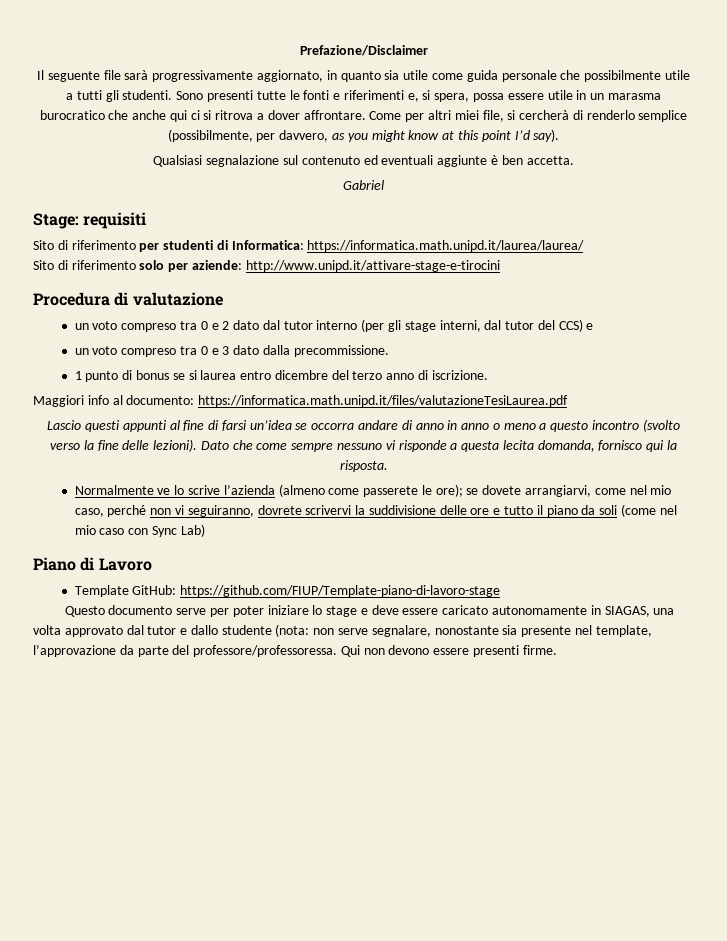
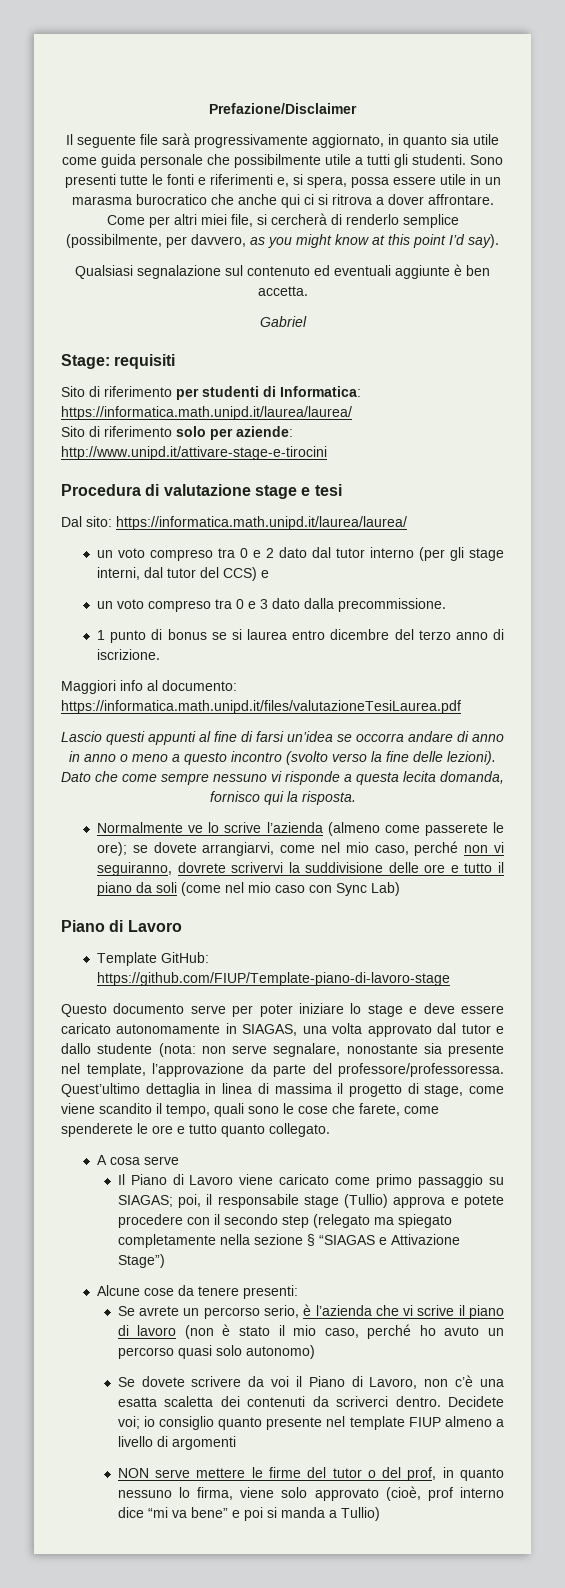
(223, 299) none -> [254,484,342,499] [61,516,407,530] stage e tesi // Dal sito: https://informatica.math.unipd.it/laurea/laurea/
[340,645,557,657] Qui non devono essere presenti firme. -> [61,1083,504,1097] [61,1103,439,1117] [61,1123,330,1137] [97,1155,180,1165] [117,1174,504,1188] [117,1194,504,1208] [117,1214,452,1228] [117,1234,460,1248] [117,1254,165,1268] [97,1285,299,1299] [117,1304,504,1319] [117,1324,505,1339] [117,1345,315,1359] [117,1375,504,1389] [117,1396,504,1407] [117,1416,505,1430] [117,1436,236,1450] [117,1467,504,1481] [117,1486,504,1501] [117,1507,380,1521] Quest’ultimo dettaglia in linea di massima il progetto di stage, come viene scandito il tempo, quali sono le cose che farete, come spenderete le ore e tutto quanto collegato. // A cosa serve // Il Piano di Lavoro viene caricato come primo passaggio su SIAGAS; poi, il responsabile stage (Tullio) approva e potete procedere con il secondo step (relegato ma spiegato completamente nella sezione § “SIAGAS e Attivazione Stage”) // Alcune cose da tenere presenti: // Se avrete un percorso serio, è l’azienda che vi scrive il piano di lavoro (non è stato il mio caso, perché ho avuto un percorso quasi solo autonomo) // Se dovete scrivere da voi il Piano di Lavoro, non c’è una esatta scaletta dei contenuti da scriverci dentro. Decidete voi; io consiglio quanto presente nel template FIUP almeno a livello di argomenti // NON serve mettere le firme del tutor o del prof, in quanto nessuno lo firma, viene solo approvato (cioè, prof interno dice “mi va bene” e poi si manda a Tullio)

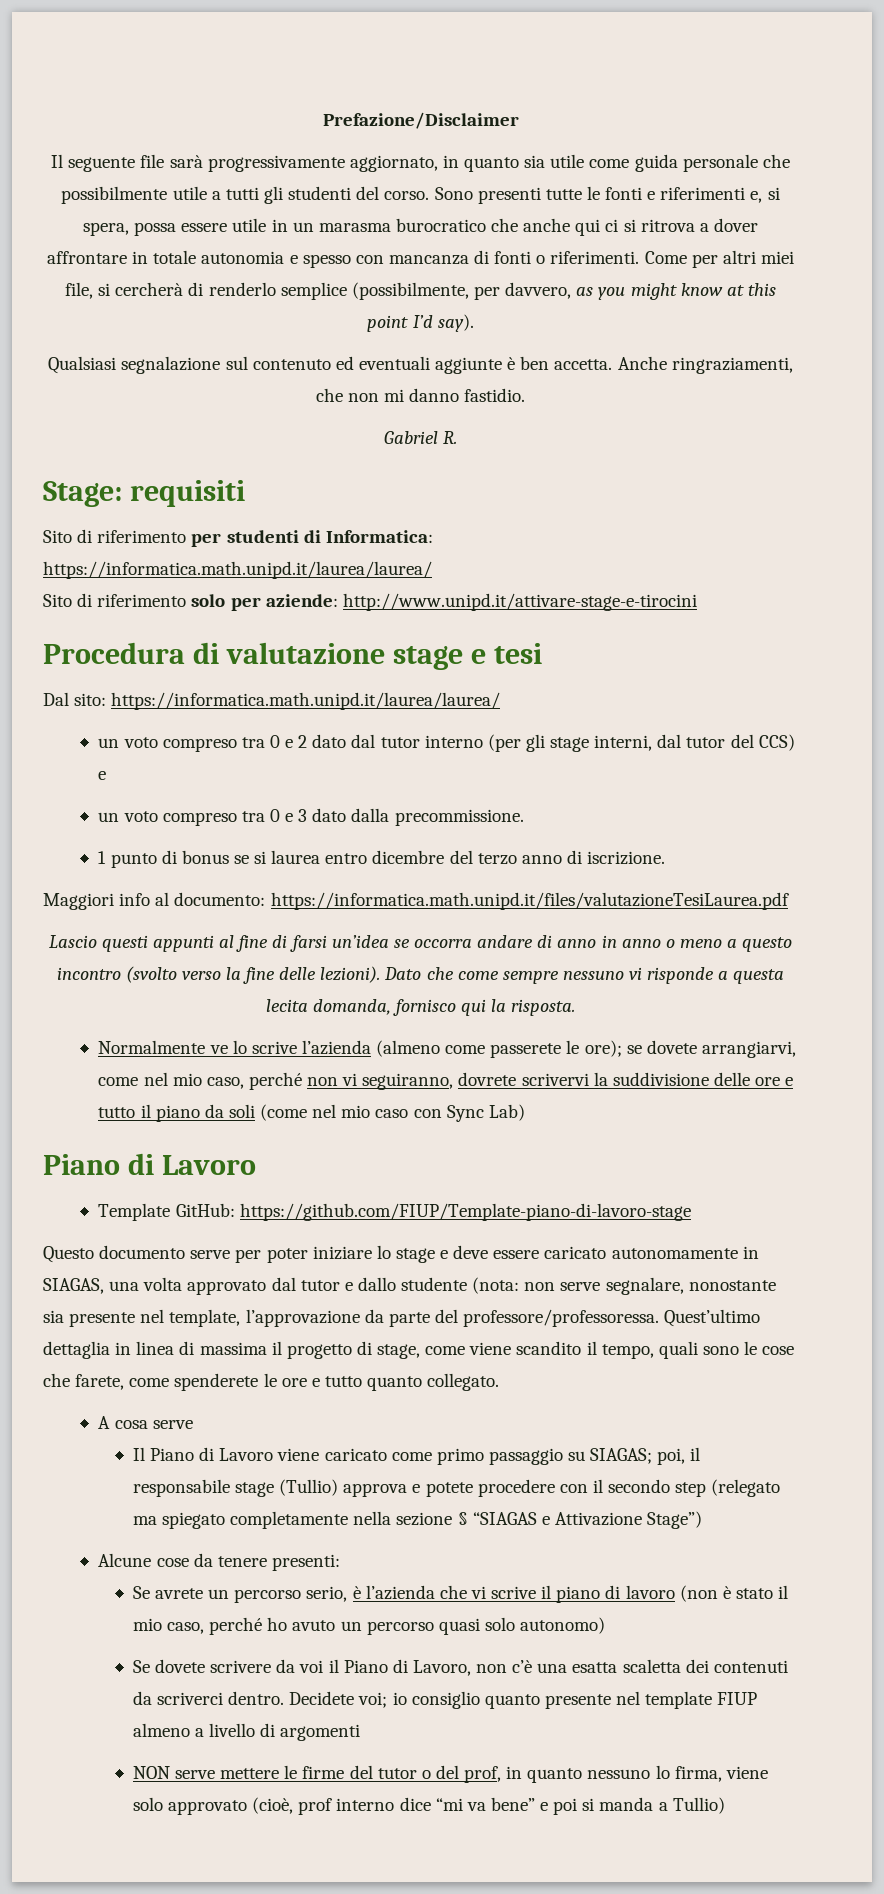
[412,154,466,165] studenti. -> [288,186,430,200] studenti del corso.
[427,194,494,205] affrontare. -> [47,250,640,268] affrontare in totale autonomia e spesso con mancanza di fonti o riferimenti.
(308, 291) none -> [617,356,793,374] [315,388,526,402] Anche ringraziamenti, che non mi danno fastidio.
(307, 321) none -> [443,431,458,444] R.

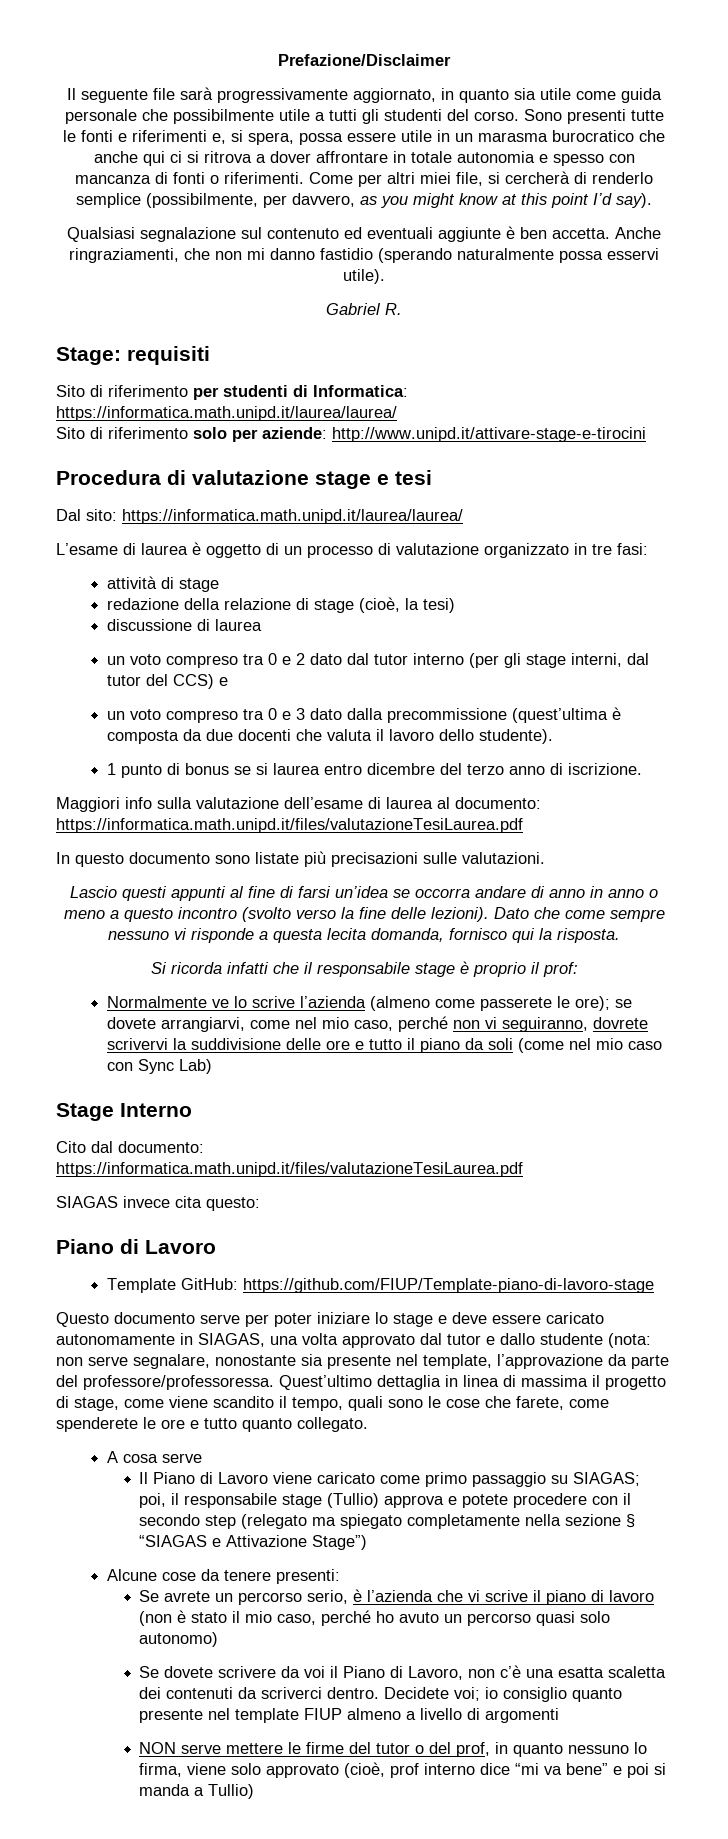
[464,388,526,402] fastidio. -> [320,248,659,263] [343,269,385,284] fastidio (sperando naturalmente possa esservi utile).
(501, 701) none -> [56,542,648,558] [106,576,219,592] [106,597,455,613] [106,619,262,631] // L’esame di laurea è oggetto di un processo di valutazione organizzato in tre fasi: // attività di stage // redazione della relazione di stage (cioè, la tesi) // discussione di laurea
[394,809,524,826] precommissione. -> [386,707,621,723] [106,729,553,744] precommissione (quest’ultima è composta da due docenti che valuta il lavoro dello studente).
[155,892,789,910] al documento: https://informatica.math.unipd.it/files/valutazioneTesiLaurea.pdf -> [157,797,541,809] [56,818,523,833] [56,851,545,867] sulla valutazione dell’esame di laurea al documento: https://informatica.math.unipd.it/files/valutazioneTesiLaurea.pdf // In questo documento sono listate più precisazioni sulle valutazioni.
(576, 1007) none -> [150,961,578,977] // Si ricorda infatti che il responsabile stage è proprio il prof:
(525, 1112) none -> [56,1103,192,1121] [56,1141,204,1153] [56,1162,523,1177] [56,1196,260,1211] // Stage Interno // Cito dal documento: https://informatica.math.unipd.it/files/valutazioneTesiLaurea.pdf // SIAGAS invece cita questo:

